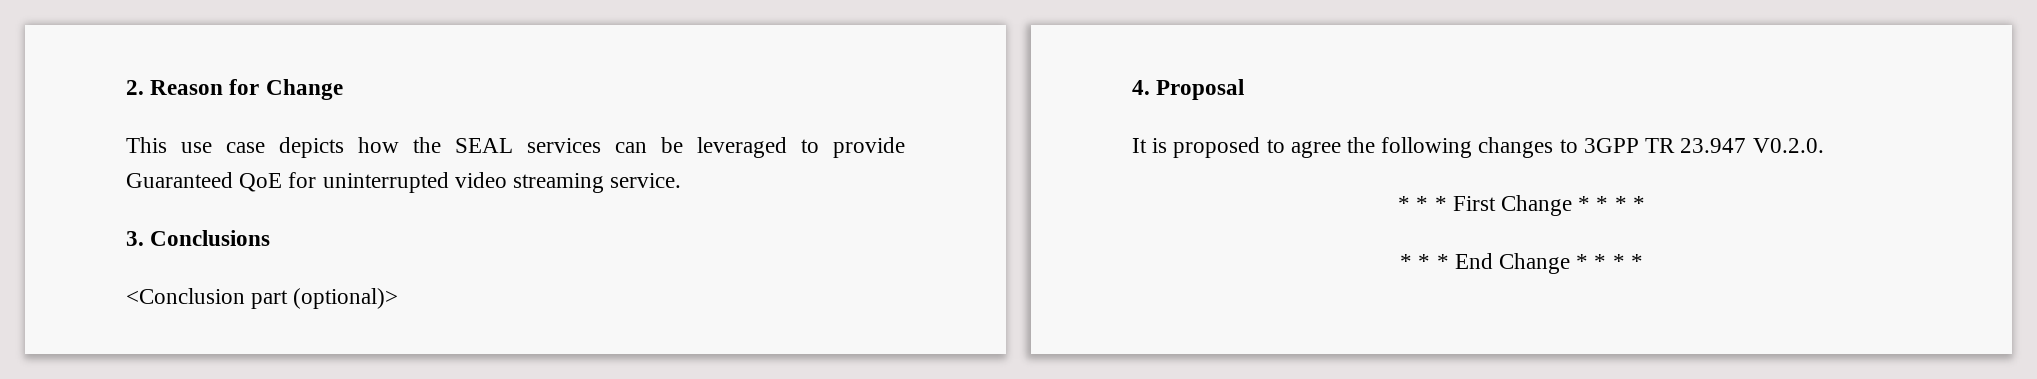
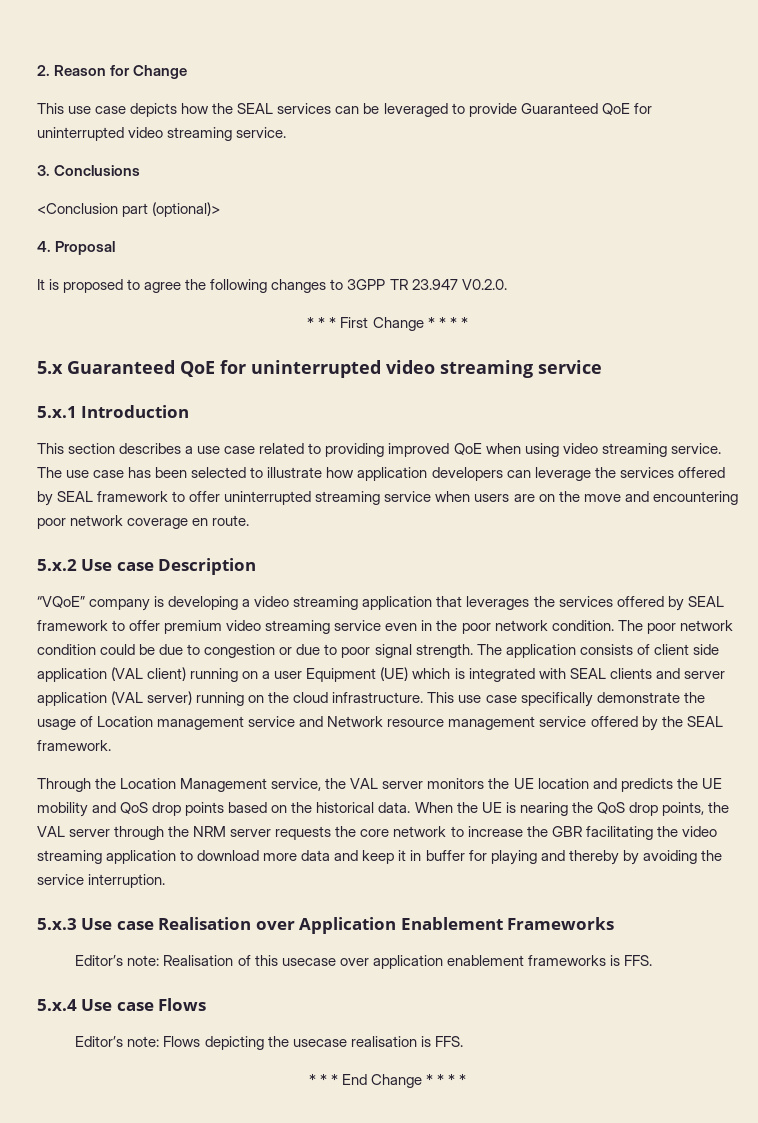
(1645, 203) none -> [37,360,602,378] [37,405,190,418] [37,443,721,457] [37,467,725,481] [37,491,738,506] [37,515,250,529] [37,558,257,575] [37,596,724,611] [37,620,733,634] [37,644,719,658] [37,667,725,682] [37,691,705,707] [37,716,723,731] [37,740,111,751] [37,778,722,792] [37,802,729,817] [37,826,717,840] [37,850,722,865] [37,874,166,888] [37,917,615,934] [75,955,652,969] [37,998,207,1011] [75,1036,463,1050] // 5.x Guaranteed QoE for uninterrupted video streaming service // 5.x.1 Introduction // This section describes a use case related to providing improved QoE when using video streaming service. The use case has been selected to illustrate how application developers can leverage the services offered by SEAL framework to offer uninterrupted streaming service when users are on the move and encountering poor network coverage en route. // 5.x.2 Use case Description // “VQoE” company is developing a video streaming application that leverages the services offered by SEAL framework to offer premium video streaming service even in the poor network condition. The poor network condition could be due to congestion or due to poor signal strength. The application consists of client side application (VAL client) running on a user Equipment (UE) which is integrated with SEAL clients and server application (VAL server) running on the cloud infrastructure. This use case specifically demonstrate the usage of Location management service and Network resource management service offered by the SEAL framework. // Through the Location Management service, the VAL server monitors the UE location and predicts the UE mobility and QoS drop points based on the historical data. When the UE is nearing the QoS drop points, the VAL server through the NRM server requests the core network to increase the GBR facilitating the video streaming application to download more data and keep it in buffer for playing and thereby by avoiding the service interruption. // 5.x.3 Use case Realisation over Application Enablement Frameworks // Editor’s note: Realisation of this usecase over application enablement frameworks is FFS. // 5.x.4 Use case Flows // Editor’s note: Flows depicting the usecase realisation is FFS.

